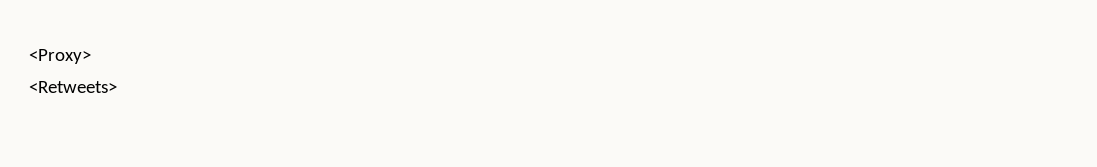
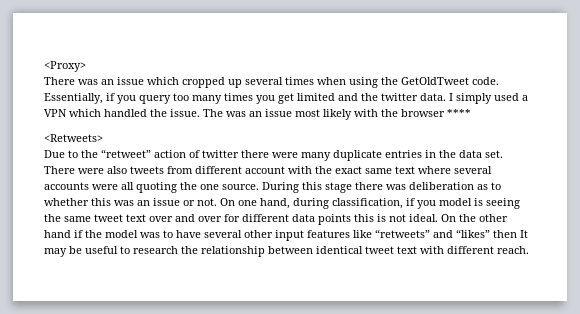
[29,81,117,93] <Retweets> -> [44,77,499,88] [44,93,528,104] [44,109,471,120] [44,134,103,142] [44,149,503,161] [44,166,492,174] [44,182,501,193] [44,198,520,209] [44,214,508,225] [44,229,528,241] [44,246,529,257] There was an issue which cropped up several times when using the GetOldTweet code. Essentially, if you query too many times you get limited and the twitter data. I simply used a VPN which handled the issue. The was an issue most likely with the browser **** // <Retweets> // Due to the “retweet” action of twitter there were many duplicate entries in the data set. There were also tweets from different account with the exact same text where several accounts were all quoting the one source. During this stage there was deliberation as to whether this was an issue or not. On one hand, during classification, if you model is seeing the same tweet text over and over for different data points this is not ideal. On the other hand if the model was to have several other input features like “retweets” and “likes” then It may be useful to research the relationship between identical tweet text with different reach.

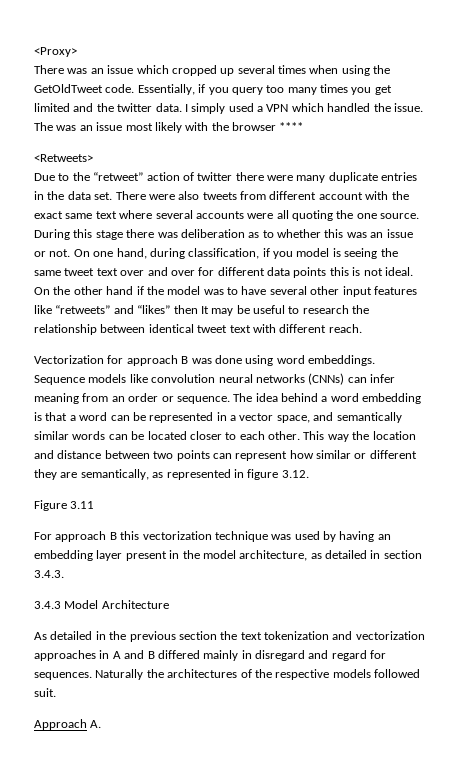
(529, 250) none -> [34,355,375,366] [34,373,395,385] [34,393,422,404] [34,412,402,423] [34,431,416,442] [34,450,417,461] [34,469,309,480] [34,500,95,511] [34,531,391,542] [34,550,422,561] [34,570,64,578] [34,600,169,609] [34,631,425,642] [34,650,387,661] [34,669,420,680] [34,688,56,697] [34,719,102,730] // Vectorization for approach B was done using word embeddings. Sequence models like convolution neural networks (CNNs) can infer meaning from an order or sequence. The idea behind a word embedding is that a word can be represented in a vector space, and semantically similar words can be located closer to each other. This way the location and distance between two points can represent how similar or different they are semantically, as represented in figure 3.12. // Figure 3.11 // For approach B this vectorization technique was used by having an embedding layer present in the model architecture, as detailed in section 3.4.3. // 3.4.3 Model Architecture // As detailed in the previous section the text tokenization and vectorization approaches in A and B differed mainly in disregard and regard for sequences. Naturally the architectures of the respective models followed suit. // Approach A.

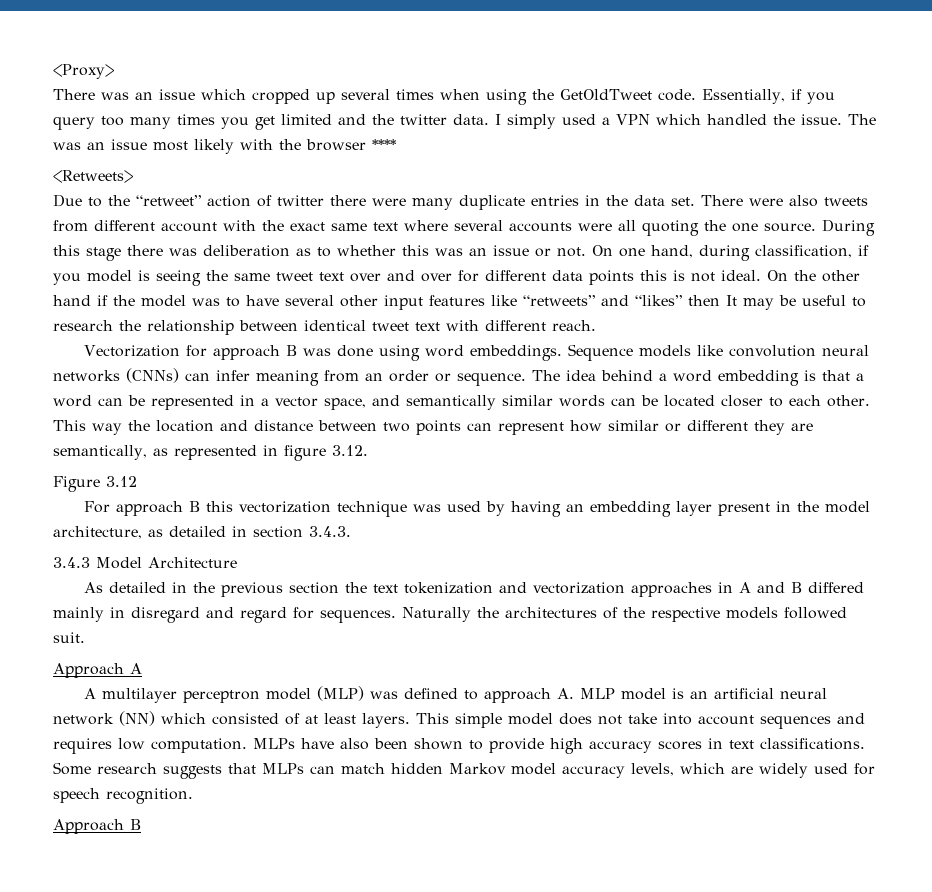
[70,501,95,509] 3.11 -> [106,476,137,487] 3.12
[90,720,102,728] A. -> [130,663,142,674] [84,686,828,703] [53,711,865,729] [53,738,865,754] [53,762,875,779] [53,788,193,804] [53,819,141,834] A // A multilayer perceptron model (MLP) was defined to approach A. MLP model is an artificial neural network (NN) which consisted of at least layers. This simple model does not take into account sequences and requires low computation. MLPs have also been shown to provide high accuracy scores in text classifications. Some research suggests that MLPs can match hidden Markov model accuracy levels, which are widely used for speech recognition. // Approach B

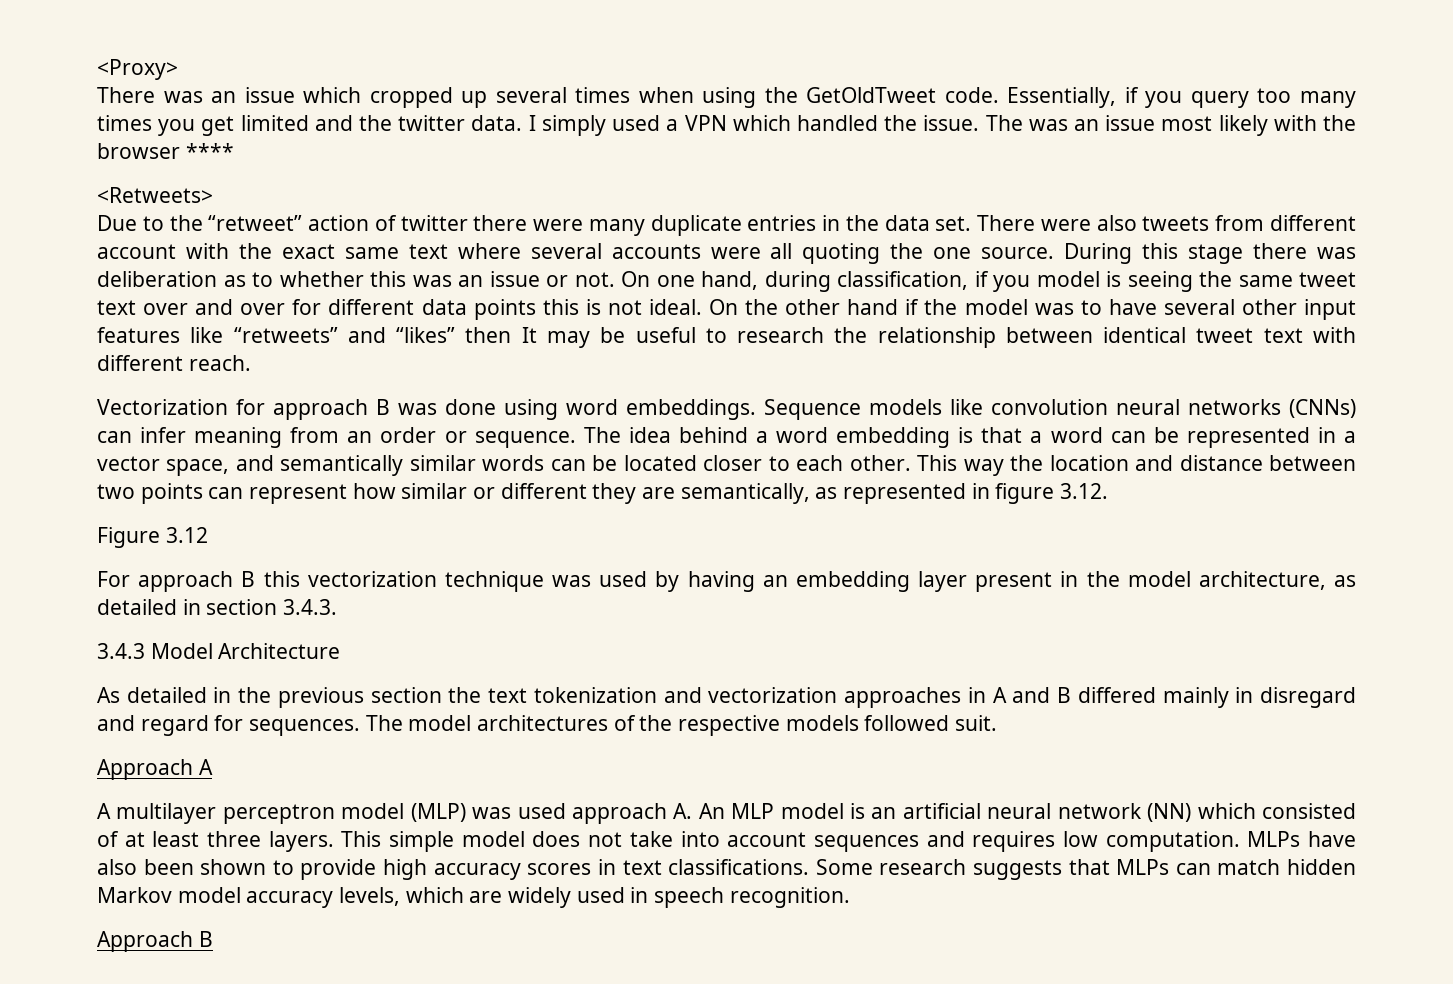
[402,607,499,622] Naturally the -> [365,715,472,731] The model
[404,688,479,700] defined to -> [517,803,566,819] used
(575, 693) none -> [698,803,725,819] An
(356, 718) none -> [207,831,262,847] three
[854,763,875,775] for -> [630,887,649,903] in

